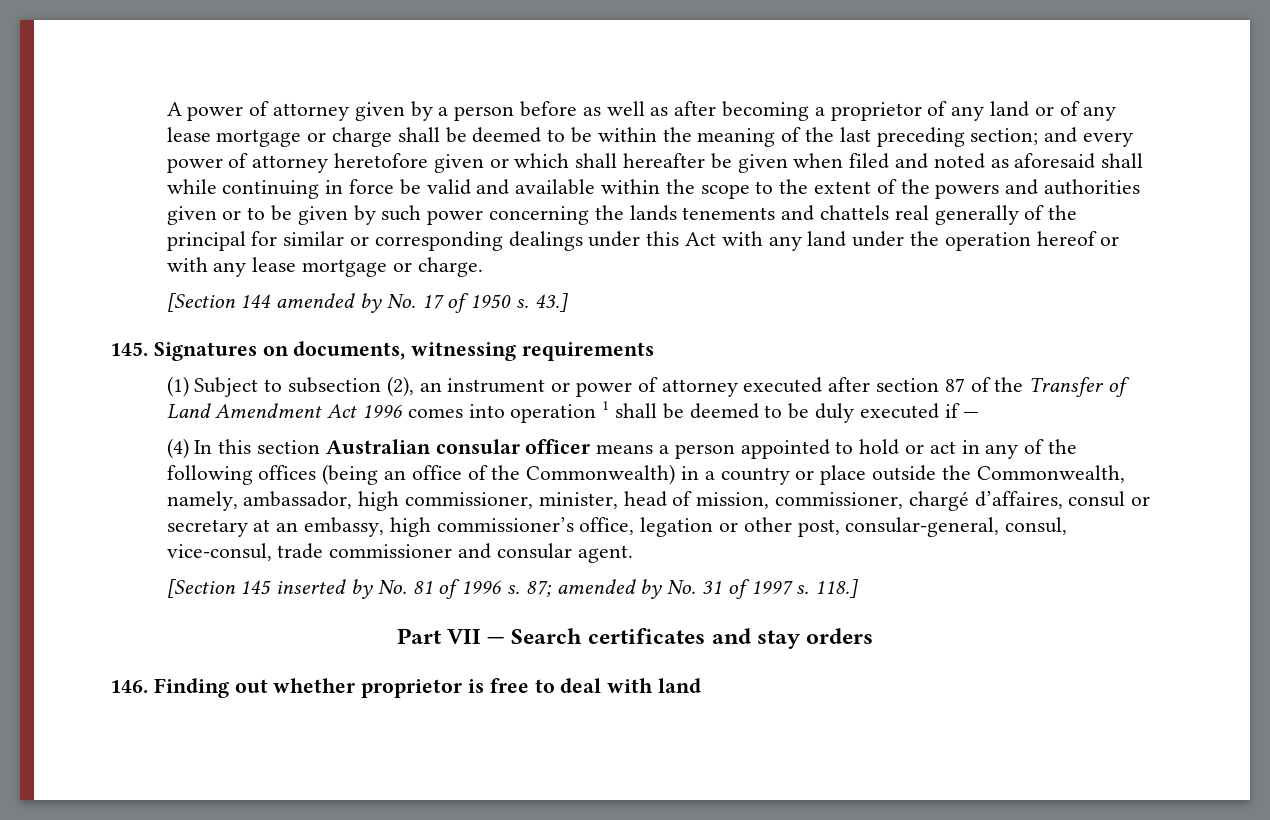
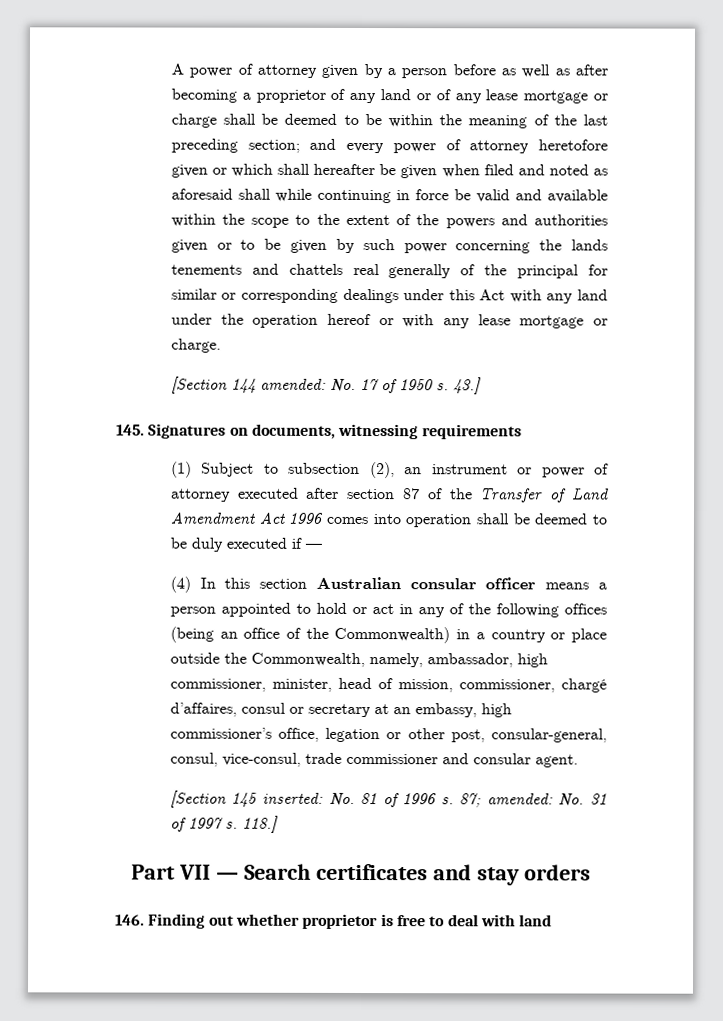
[276,293,382,313] amended by -> [259,378,326,390] amended:
[602,401,610,410] 1 -> (472, 521) none
[276,579,373,599] inserted by -> [261,792,323,804] inserted:
[556,579,663,599] amended by -> [486,793,553,805] amended:

